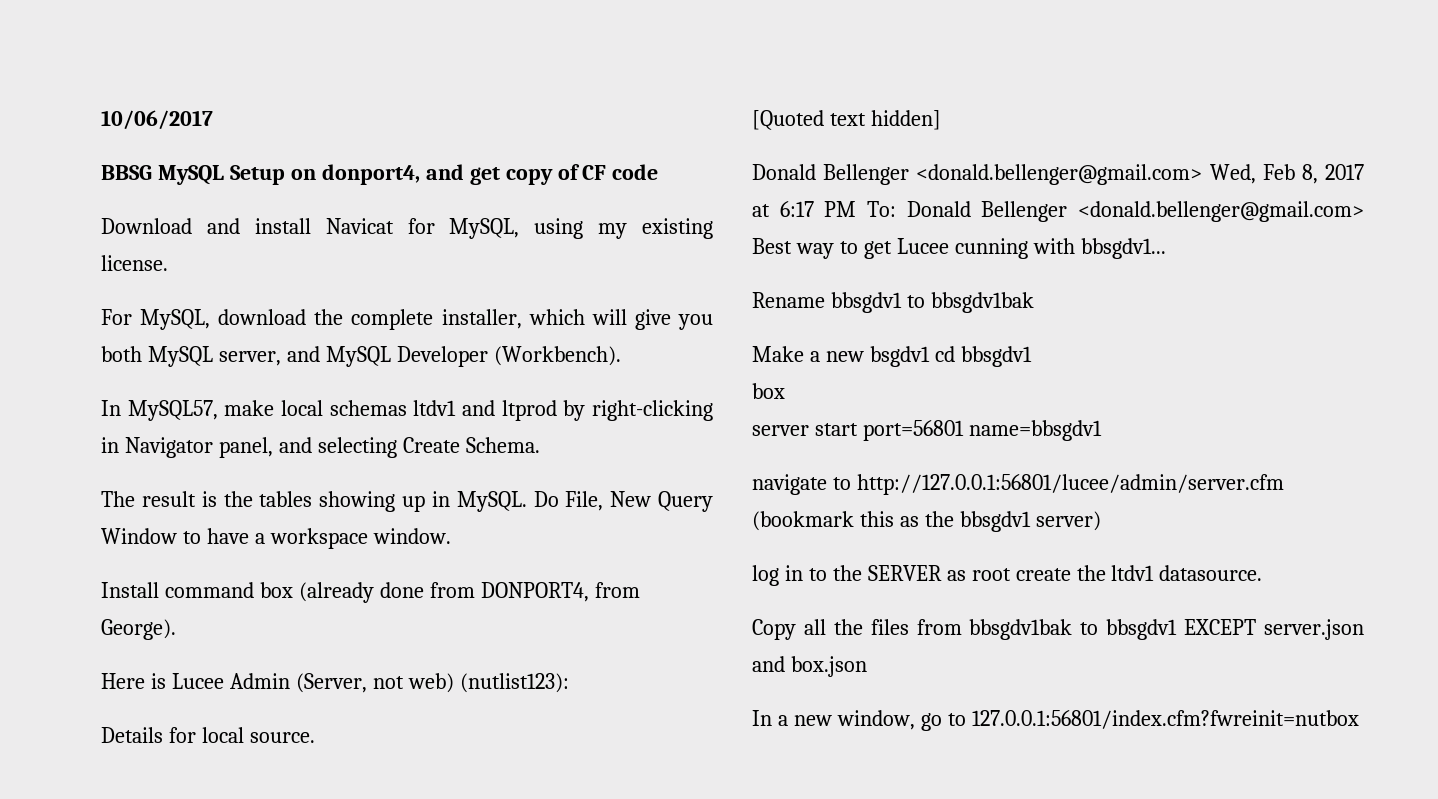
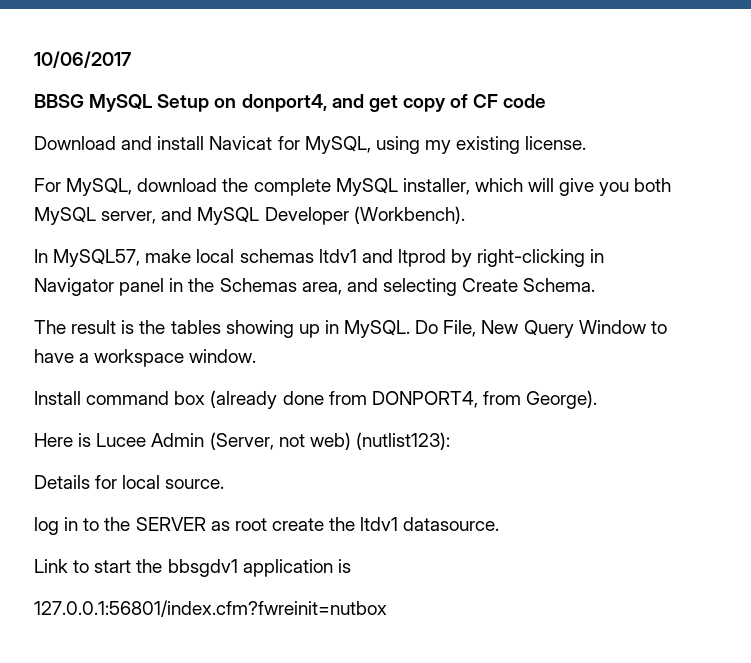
(434, 319) none -> [335,178,398,196] MySQL
[218,437,273,458] panel, -> [119,278,342,296] panel in the Schemas area,
[752,110,941,130] [752,164,1364,185] [752,201,1364,222] [752,238,1166,259] [752,292,1034,313] [752,346,1032,367] [752,383,785,399] [752,420,1102,441] [752,474,1284,495] [752,511,1101,532] // [Quoted text hidden] // Donald Bellenger <donald.bellenger@gmail.com> Wed, Feb 8, 2017 at 6:17 PM To: Donald Bellenger <donald.bellenger@gmail.com> Best way to get Lucee cunning with bbsgdv1... // Rename bbsgdv1 to bbsgdv1bak // Make a new bsgdv1 cd bbsgdv1 // box // server start port=56801 name=bbsgdv1 // navigate to http://127.0.0.1:56801/lucee/admin/server.cfm (bookmark this as the bbsgdv1 server) -> (225, 484) none
[752,619,1364,640] [752,656,867,677] [752,710,966,731] Copy all the files from bbsgdv1bak to bbsgdv1 EXCEPT server.json and box.json // In a new window, go to -> [34,559,351,577] Link to start the bbsgdv1 application is //

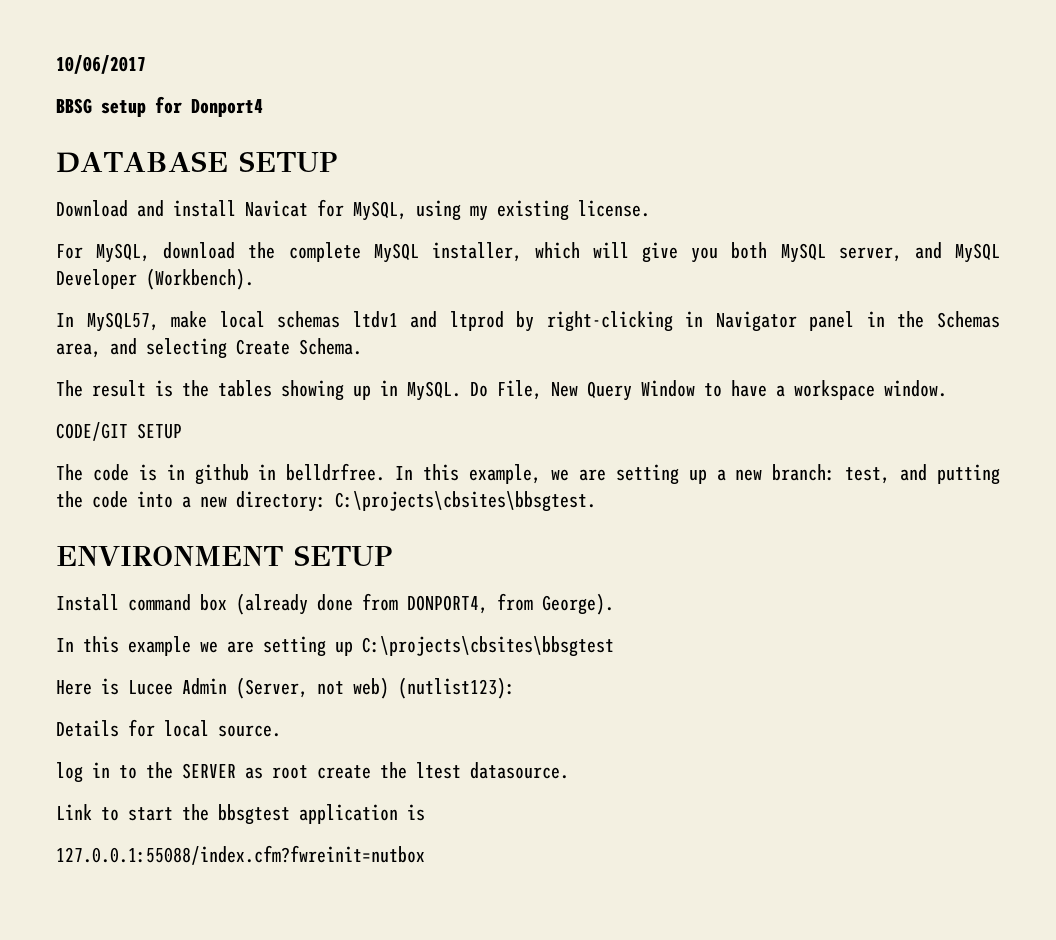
[89,94,547,112] MySQL Setup on donport4, and get copy of CF code -> [101,96,263,117] [56,151,337,173] setup for Donport4 // DATABASE SETUP
(257, 356) none -> [56,422,182,441] [56,463,1001,485] [56,491,596,512] [56,545,392,566] // CODE/GIT SETUP // The code is in github in belldrfree. In this example, we are setting up a new branch: test, and putting the code into a new directory: C:\projects\cbsites\bbsgtest. // ENVIRONMENT SETUP
(598, 399) none -> [56,636,614,657] // In this example we are setting up C:\projects\cbsites\bbsgtest
[360,517,399,531] ltdv1 -> [416,762,461,779] ltest
[167,559,238,577] bbsgdv1 -> [218,804,290,825] bbsgtest
[34,600,387,617] 127.0.0.1:56801/index.cfm?fwreinit=nutbox -> [56,845,425,865] 127.0.0.1:55088/index.cfm?fwreinit=nutbox

